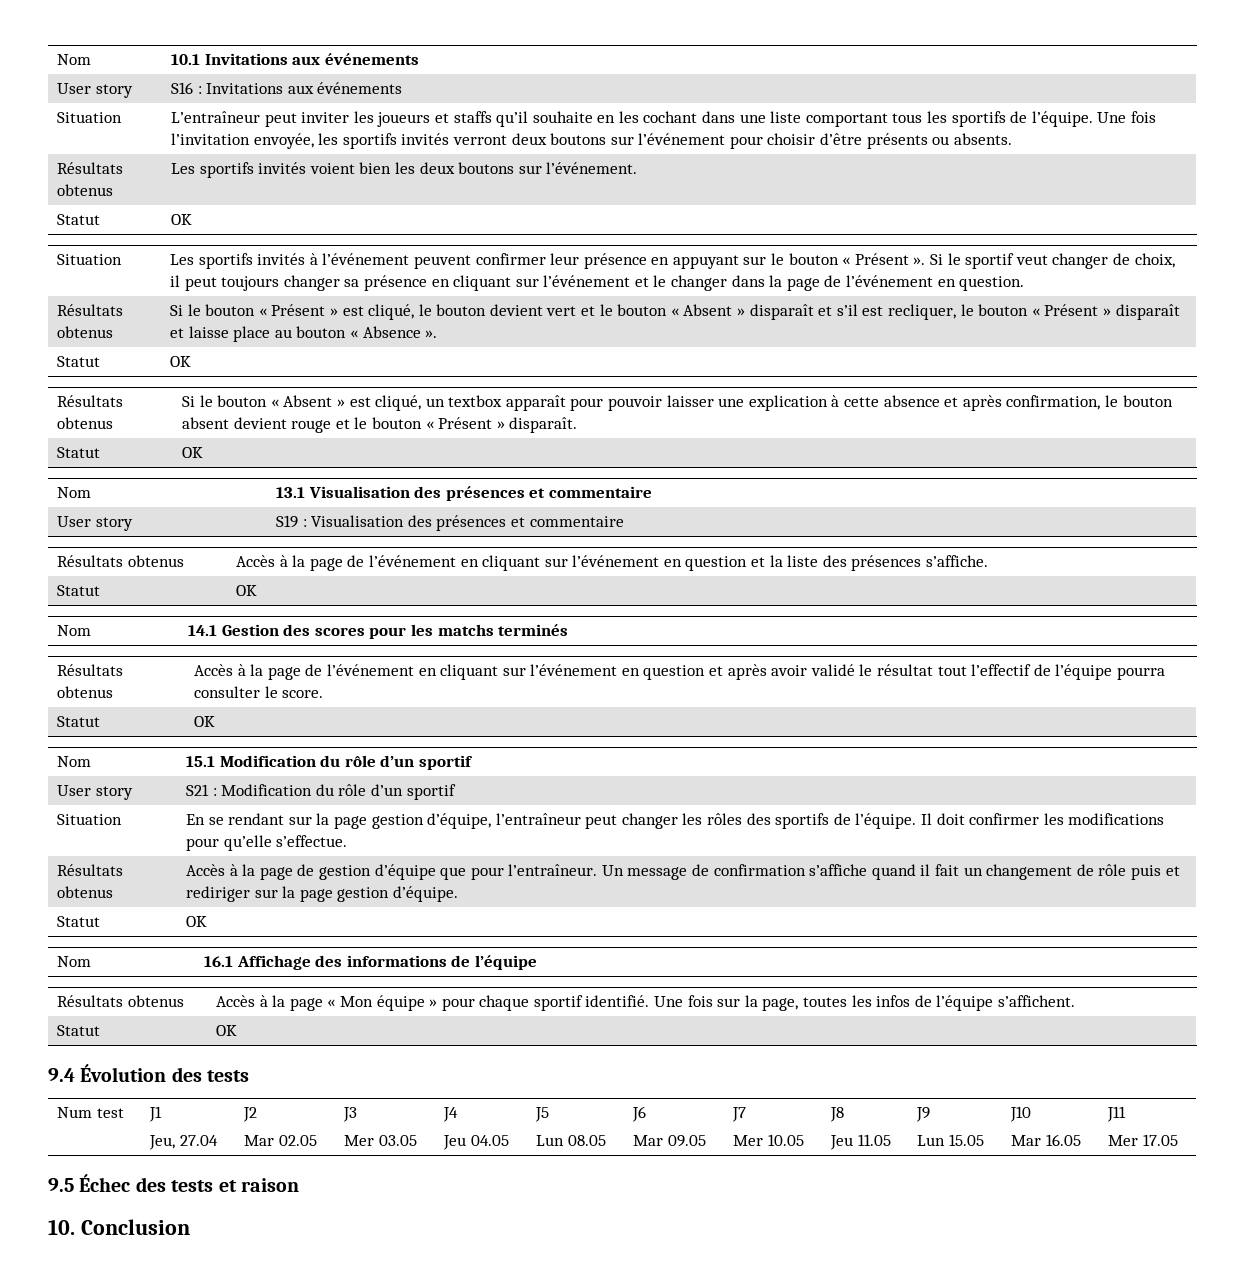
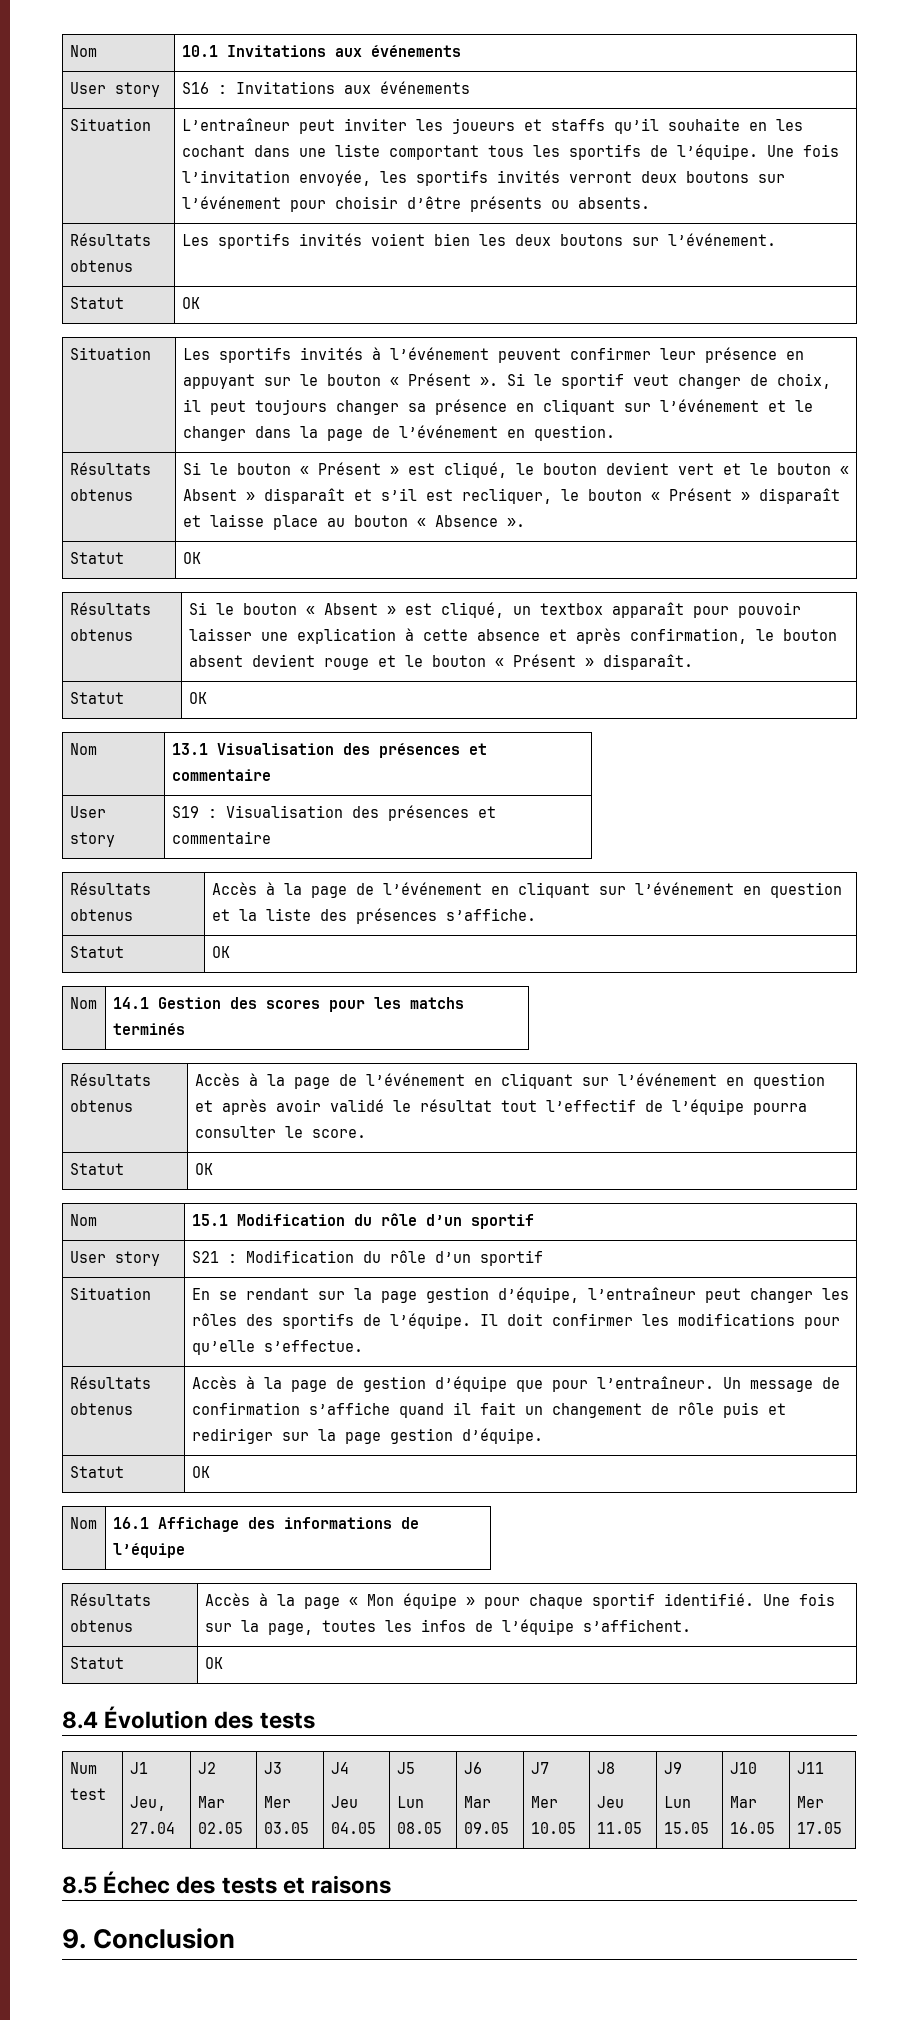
[48,1068,75,1082] 9.4 -> [62,1711,98,1729] 8.4
[48,1178,74,1192] 9.5 -> [62,1876,97,1894] 8.5
[241,1178,299,1192] [48,1219,75,1235] raison // 10. -> [311,1875,392,1894] [62,1928,86,1949] raisons // 9.

